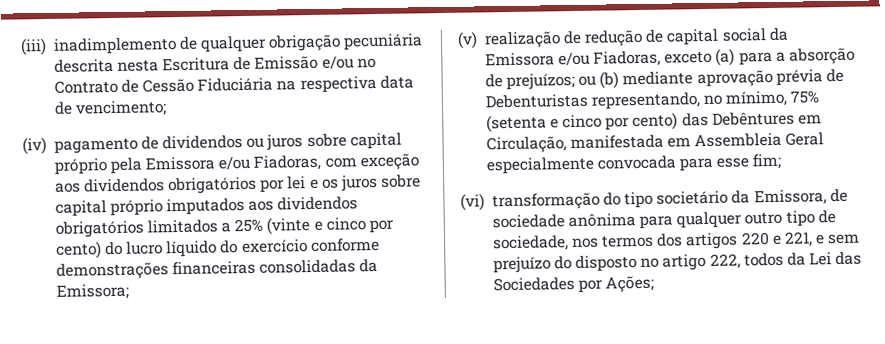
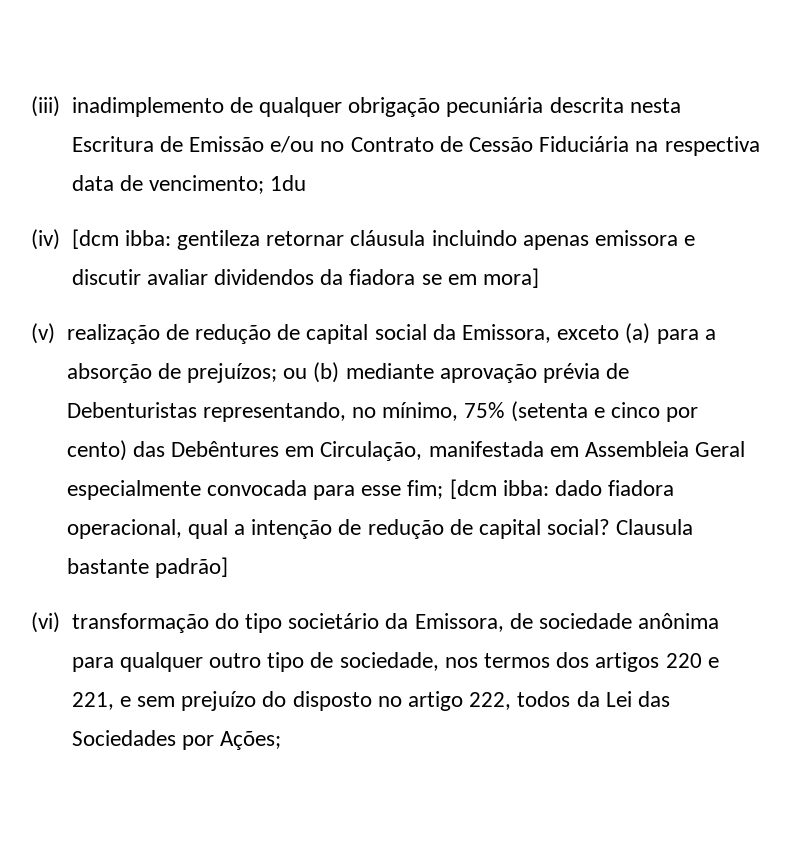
(167, 108) none -> [270,175,307,191] 1du
[53,132,402,154] [53,153,419,175] [54,174,422,195] [54,196,359,217] [54,217,395,238] [55,237,380,259] [55,258,379,280] [55,283,129,300] pagamento de dividendos ou juros sobre capital próprio pela Emissora e/ou Fiadoras, com exceção aos dividendos obrigatórios por lei e os juros sobre capital próprio imputados aos dividendos obrigatórios limitados a 25% (vinte e cinco por cento) do lucro líquido do exercício conforme demonstrações financeiras consolidadas da Emissora; -> [71,229,696,250] [71,268,539,288] [dcm ibba: gentileza retornar cláusula incluindo apenas emissora e discutir avaliar dividendos da fiadora se em mora]
[484,50,662,67] Emissora e/ou Fiadoras, -> [461,324,551,343] Emissora,
(782, 161) none -> [449,479,675,499] [66,519,694,539] [66,557,228,578] [dcm ibba: dado fiadora operacional, qual a intenção de redução de capital social? Clausula bastante padrão]

